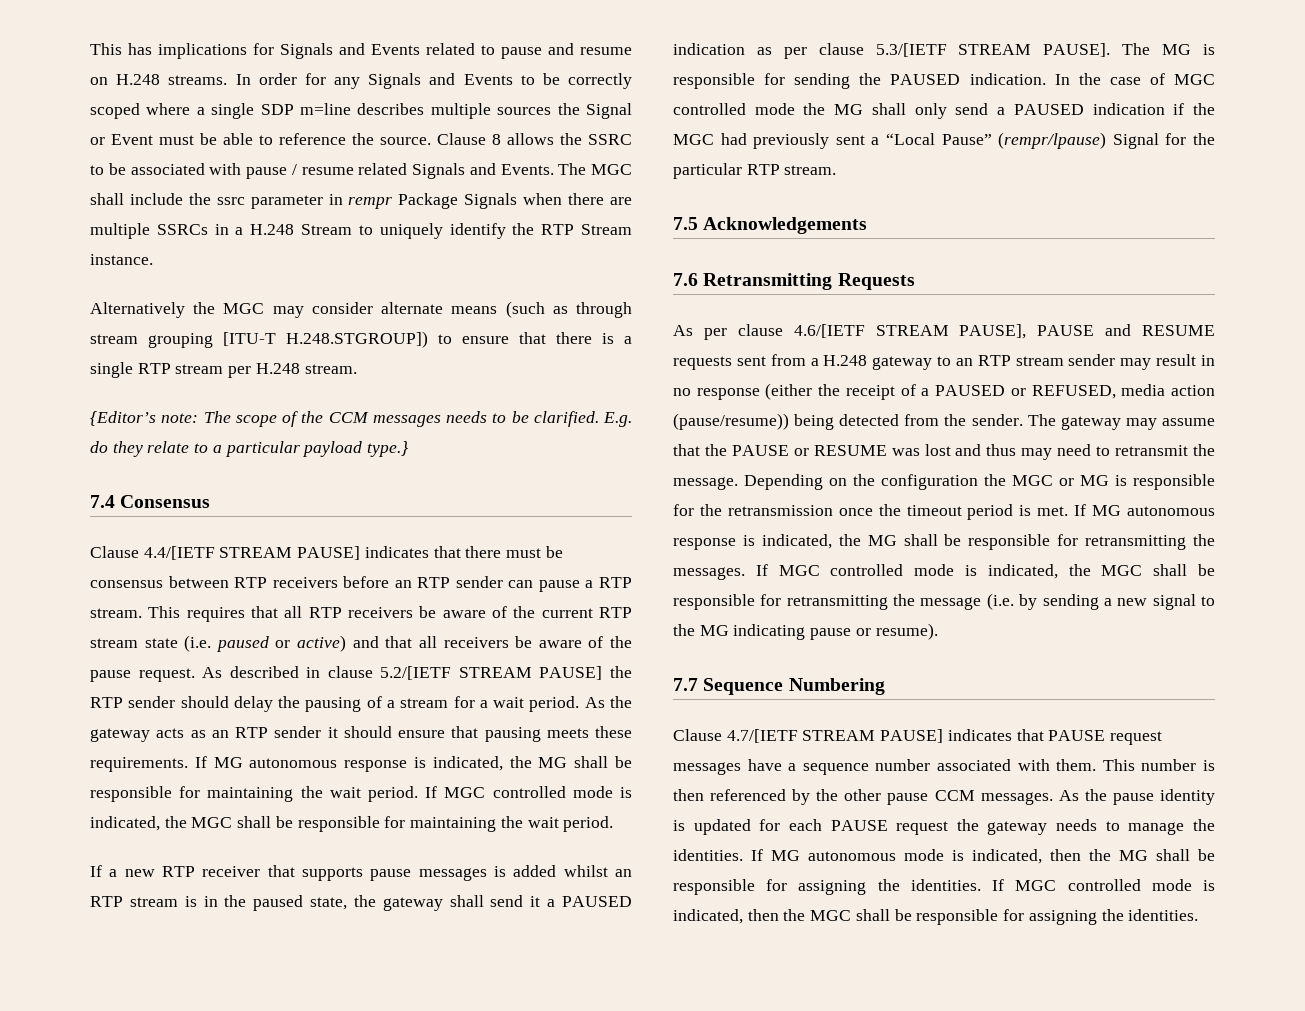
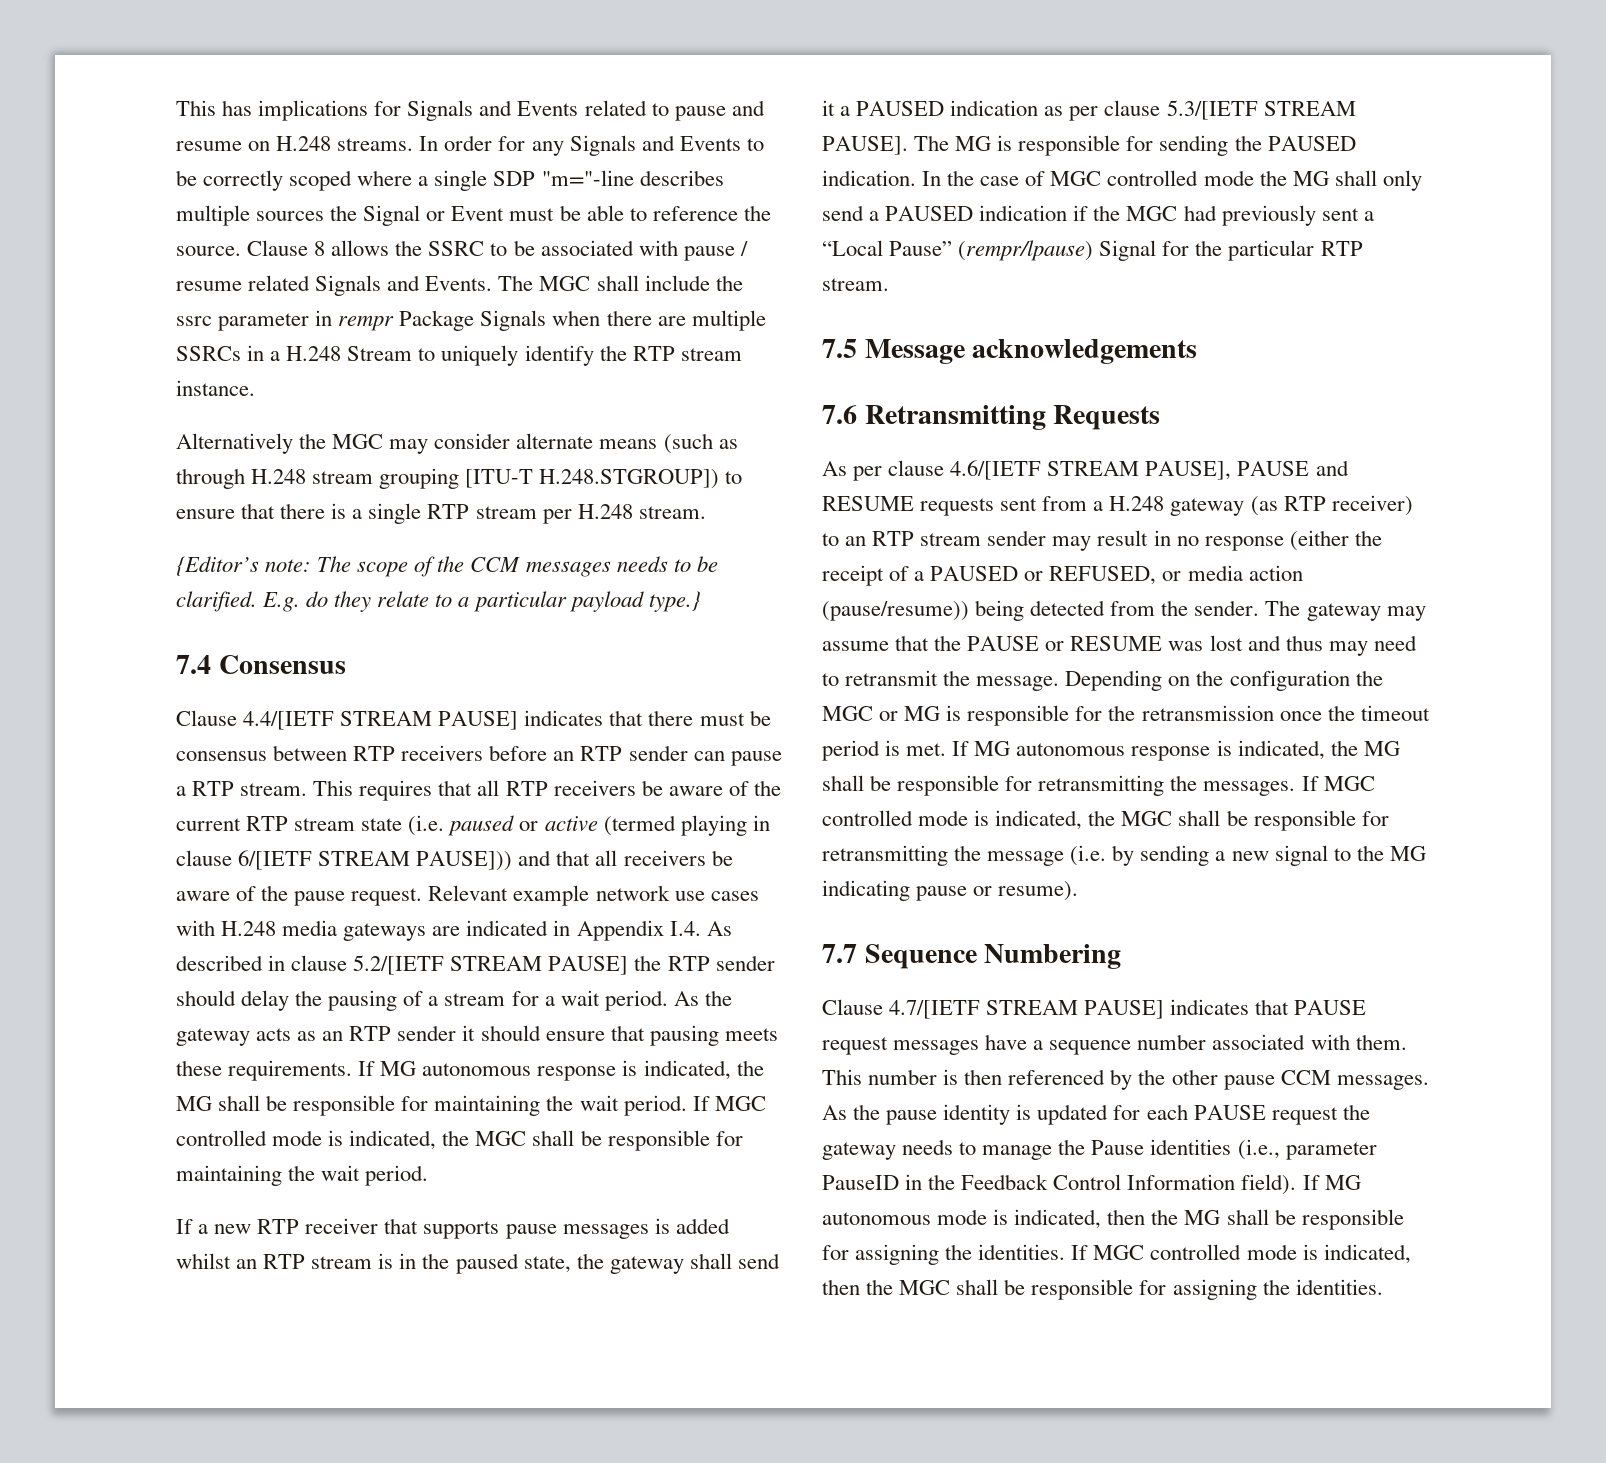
[300,103,351,115] m=line -> [541,170,634,186] "m="-line
[581,224,632,235] Stream -> [680,348,742,361] stream
(632, 310) none -> [251,469,307,484] H.248
[297,635,347,652] active) -> [544,815,770,836] [176,850,513,871] active (termed playing in clause 6/[IETF STREAM PAUSE]))
(195, 675) none -> [428,885,759,906] [176,920,701,941] Relevant example network use cases with H.248 media gateways are indicated in Appendix I.4.
[703,217,868,234] Acknowledgements -> [864,339,1198,364] Message acknowledgements
(933, 363) none -> [1250,495,1413,516] (as RTP receiver)
(1116, 392) none -> [1162,571,1182,581] or
[673,849,743,861] identities. -> [1091,1139,1377,1160] [822,1174,1297,1195] Pause identities (i.e., parameter PauseID in the Feedback Control Information field).

